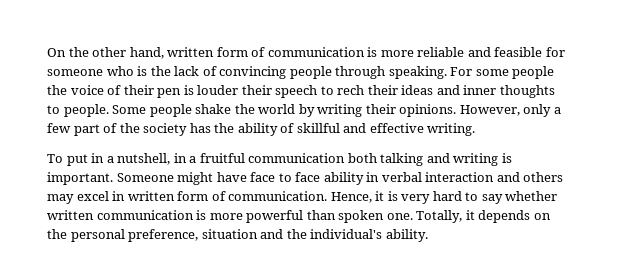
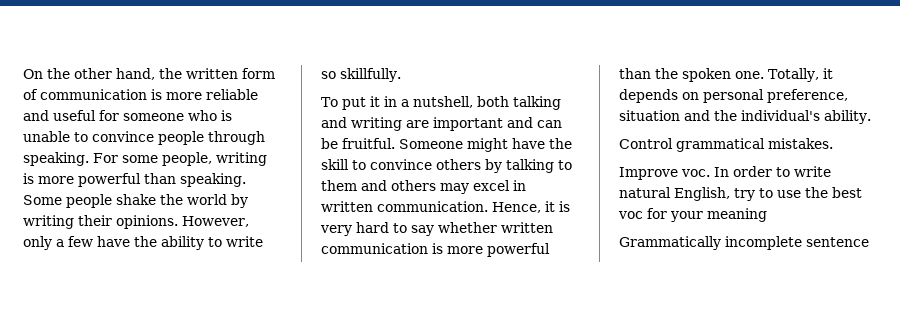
(164, 53) none -> [159,68,182,79] the
[494,47,543,57] feasible -> [53,110,96,121] useful
[150,66,287,79] the lack of convincing -> [23,131,154,142] unable to convince
[512,66,555,79] [47,85,555,98] [47,104,109,117] people the voice of their pen is louder their speech to rech their ideas and inner thoughts to people. -> [162,152,267,166] [23,173,246,187] people, writing is more powerful than speaking.
[73,123,476,136] part of the society has the ability of skillful and effective writing. -> [97,236,263,250] [321,68,401,82] have the ability to write so skillfully.
(88, 160) none -> [369,96,380,107] it
[173,153,512,166] [47,172,495,185] in a fruitful communication both talking and writing is important. Someone might have face to face ability in verbal interaction -> [476,96,561,110] [321,117,562,131] [321,138,572,152] [321,159,572,173] [321,180,357,191] both talking and writing are important and can be fruitful. Someone might have the skill to convince others by talking to them
[177,191,226,201] form of -> (373, 206) none
(336, 215) none -> [655,68,678,79] the
[47,229,67,239] the -> (699, 96) none
(428, 235) none -> [619,138,833,152] [619,166,831,180] [619,187,862,201] [618,208,767,222] [619,236,869,250] // Control grammatical mistakes. // Improve voc. In order to write natural English, try to use the best voc for your meaning // Grammatically incomplete sentence

